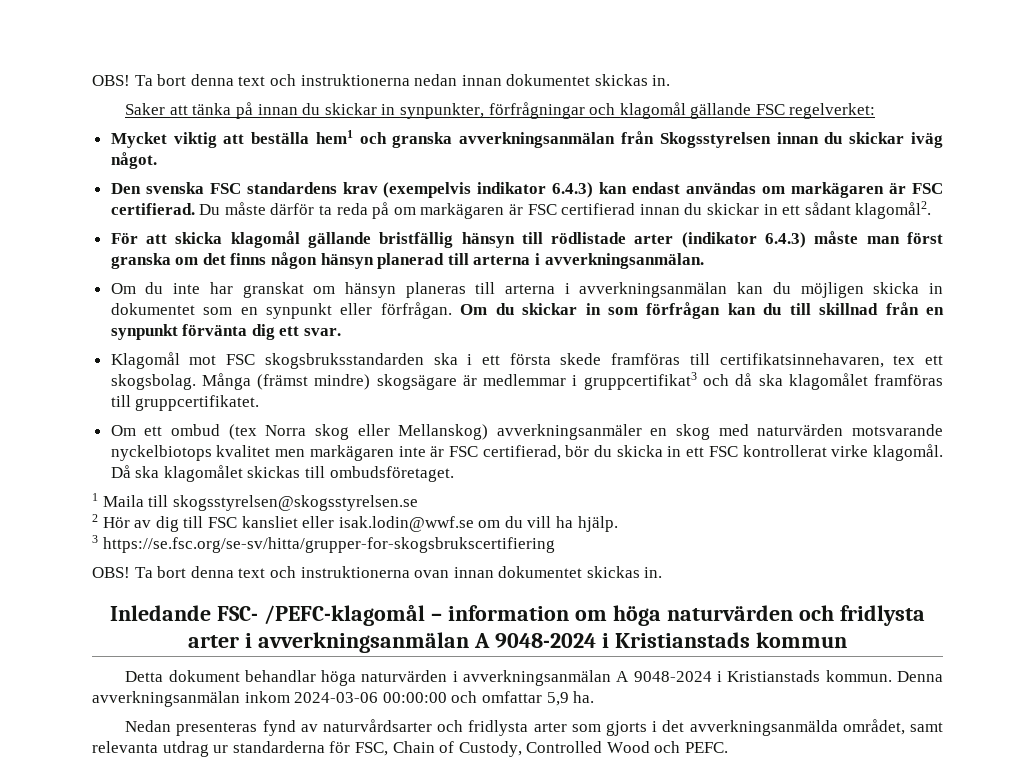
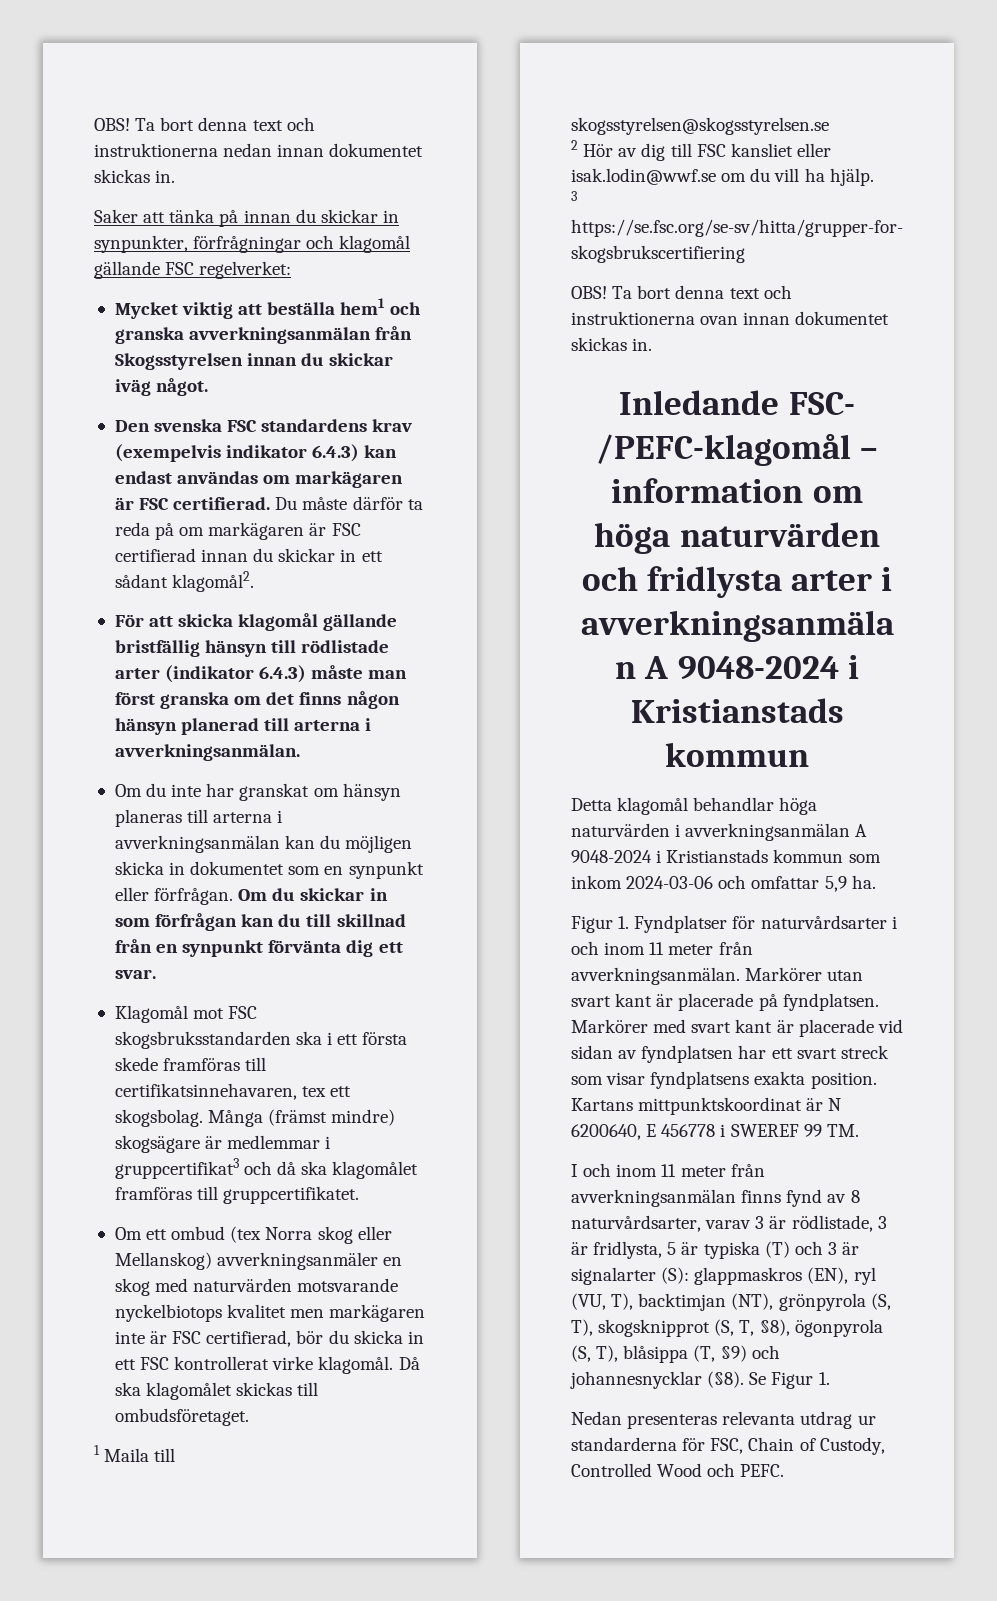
[168,670,240,682] dokument -> [617,797,689,815] klagomål
[825,670,944,682] [92,691,240,707] kommun. Denna avverkningsanmälan -> [773,849,881,863] kommun som
[382,692,447,703] 00:00:00 -> (714, 882) none
[125,719,944,736] Nedan presenteras fynd av naturvårdsarter och fridlysta arter som gjorts i det avverkningsanmälda området, samt -> [571,915,897,933] [571,941,753,955] [571,967,864,985] [571,993,879,1011] [571,1019,903,1037] [571,1045,889,1063] [571,1071,877,1089] [571,1097,842,1115] [571,1124,859,1140] [571,1163,765,1177] [571,1189,860,1207] [571,1215,887,1232] [571,1241,860,1259] [571,1267,876,1285] [571,1293,891,1311] [571,1319,883,1337] [571,1345,780,1363] [570,1371,830,1389] [571,1411,718,1429] Figur 1. Fyndplatser för naturvårdsarter i och inom 11 meter från avverkningsanmälan. Markörer utan svart kant är placerade på fyndplatsen. Markörer med svart kant är placerade vid sidan av fyndplatsen har ett svart streck som visar fyndplatsens exakta position. Kartans mittpunktskoordinat är N 6200640, E 456778 i SWEREF 99 TM. // I och inom 11 meter från avverkningsanmälan finns fynd av 8 naturvårdsarter, varav 3 är rödlistade, 3 är fridlysta, 5 är typiska (T) och 3 är signalarter (S): glappmaskros (EN), ryl (VU, T), backtimjan (NT), grönpyrola (S, T), skogsknipprot (S, T, §8), ögonpyrola (S, T), blåsippa (T, §9) och johannesnycklar (§8). Se Figur 1. // Nedan presenteras

